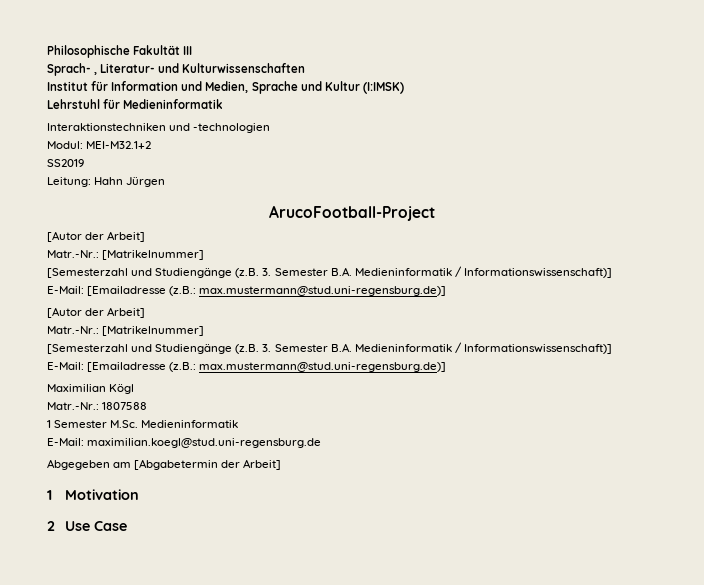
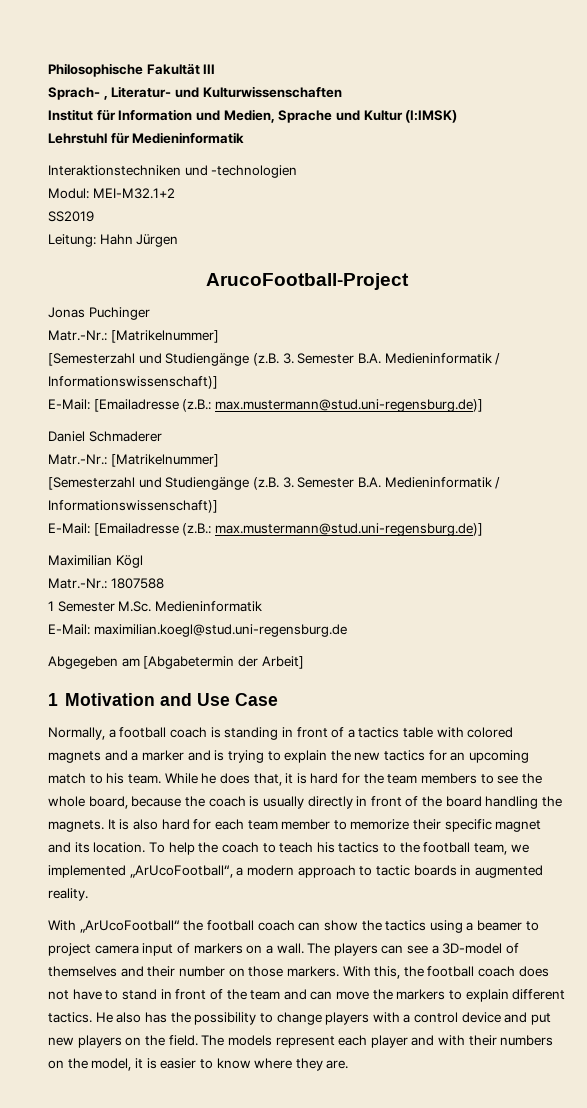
[47,231,146,242] [Autor der Arbeit] -> [48,307,150,320] Jonas Puchinger
[47,307,146,318] [Autor der Arbeit] -> [48,431,162,442] Daniel Schmaderer
[47,521,55,531] // 2 -> [160,693,193,706] and
(127, 526) none -> [48,727,514,740] [48,750,530,763] [48,773,542,786] [48,796,563,809] [48,819,542,832] [48,842,529,855] [48,865,543,878] [48,888,88,901] [48,920,539,933] [48,943,520,956] [48,966,549,979] [48,989,566,1002] [48,1012,552,1025] [48,1035,554,1048] [48,1058,349,1071] // Normally, a football coach is standing in front of a tactics table with colored magnets and a marker and is trying to explain the new tactics for an upcoming match to his team. While he does that, it is hard for the team members to see the whole board, because the coach is usually directly in front of the board handling the magnets. It is also hard for each team member to memorize their specific magnet and its location. To help the coach to teach his tactics to the football team, we implemented „ArUcoFootball“, a modern approach to tactic boards in augmented reality. // With „ArUcoFootball“ the football coach can show the tactics using a beamer to project camera input of markers on a wall. The players can see a 3D-model of themselves and their number on those markers. With this, the football coach does not have to stand in front of the team and can move the markers to explain different tactics. He also has the possibility to change players with a control device and put new players on the field. The models represent each player and with their numbers on the model, it is easier to know where they are.

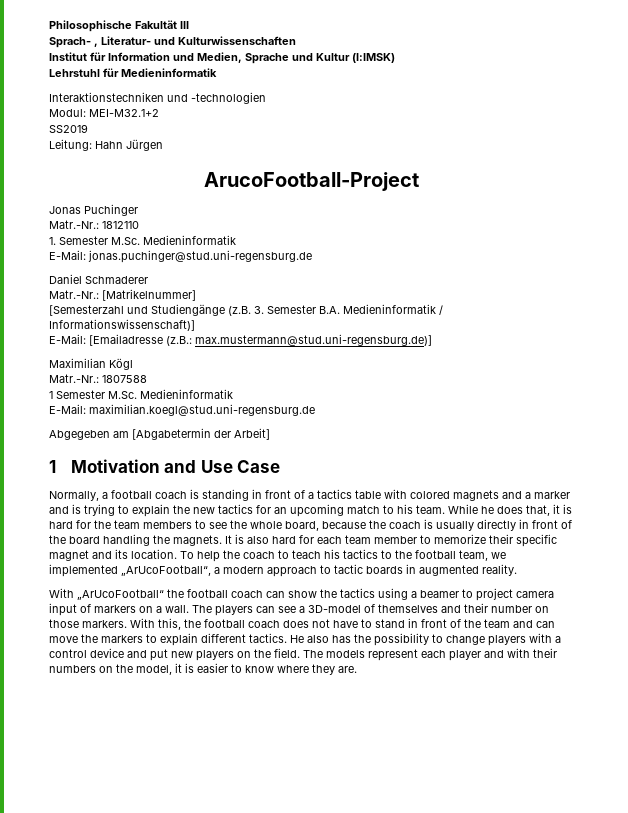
[110,330,219,343] [48,353,501,366] [48,376,218,389] [48,399,483,412] [Matrikelnummer] // [Semesterzahl und Studiengänge (z.B. 3. Semester B.A. Medieninformatik / Informationswissenschaft)] // E-Mail: [Emailadresse (z.B.: max.mustermann@stud.uni-regensburg.de)] -> [102,221,139,229] [49,235,236,245] [49,250,312,263] 1812110 // 1. Semester M.Sc. Medieninformatik // E-Mail: jonas.puchinger@stud.uni-regensburg.de

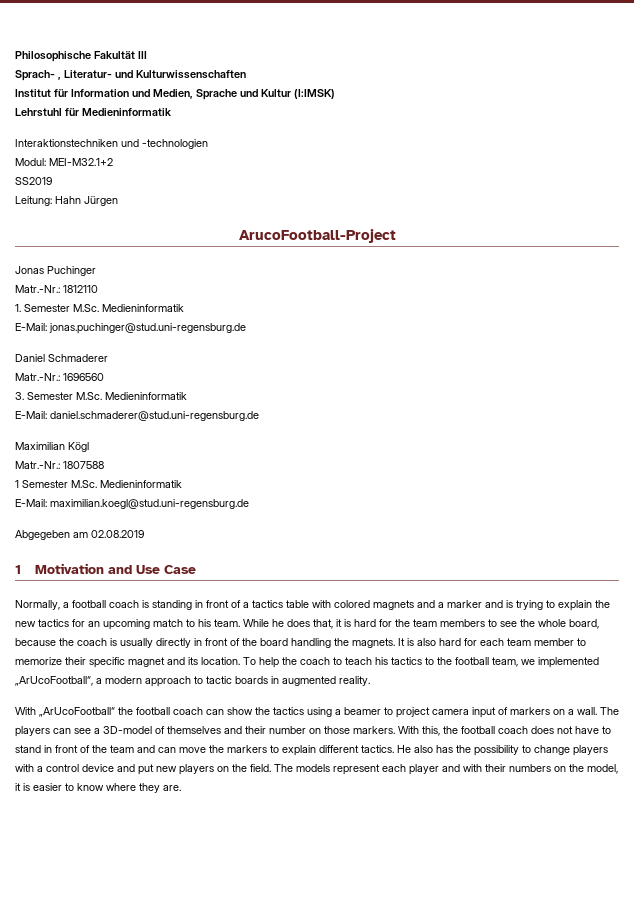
[102,289,196,301] [49,304,251,316] [Matrikelnummer] // [Semesterzahl und Studiengänge (z.B. -> [63,373,104,381] 1696560 //
[319,304,443,315] [49,319,195,331] [49,334,432,346] B.A. Medieninformatik / Informationswissenschaft)] // E-Mail: [Emailadresse (z.B.: max.mustermann@stud.uni-regensburg.de)] -> [76,392,187,400] [15,411,259,421] M.Sc. Medieninformatik // E-Mail: daniel.schmaderer@stud.uni-regensburg.de
[132,428,270,440] [Abgabetermin der Arbeit] -> [91,530,144,538] 02.08.2019

